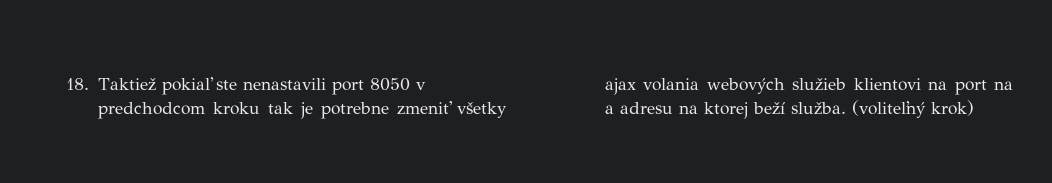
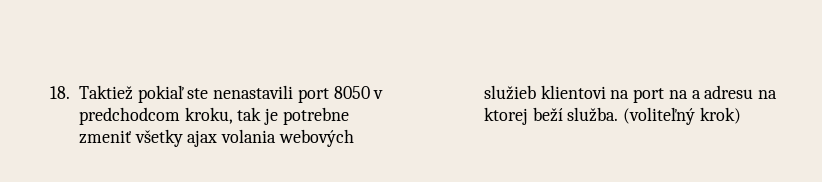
[213,102,261,115] kroku -> [184,107,233,124] kroku,

